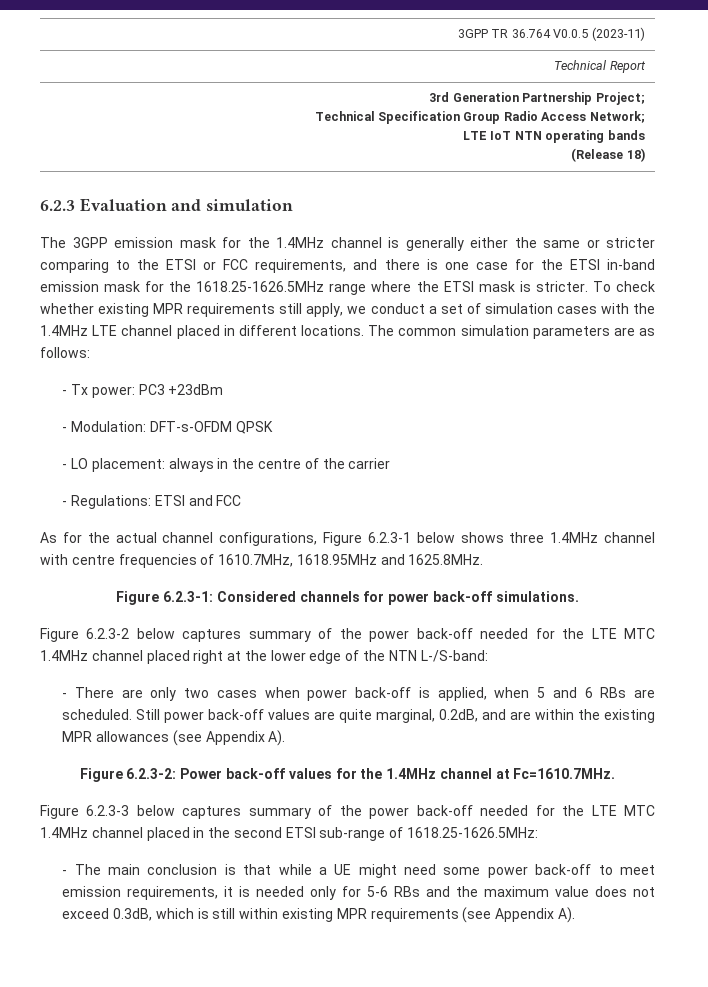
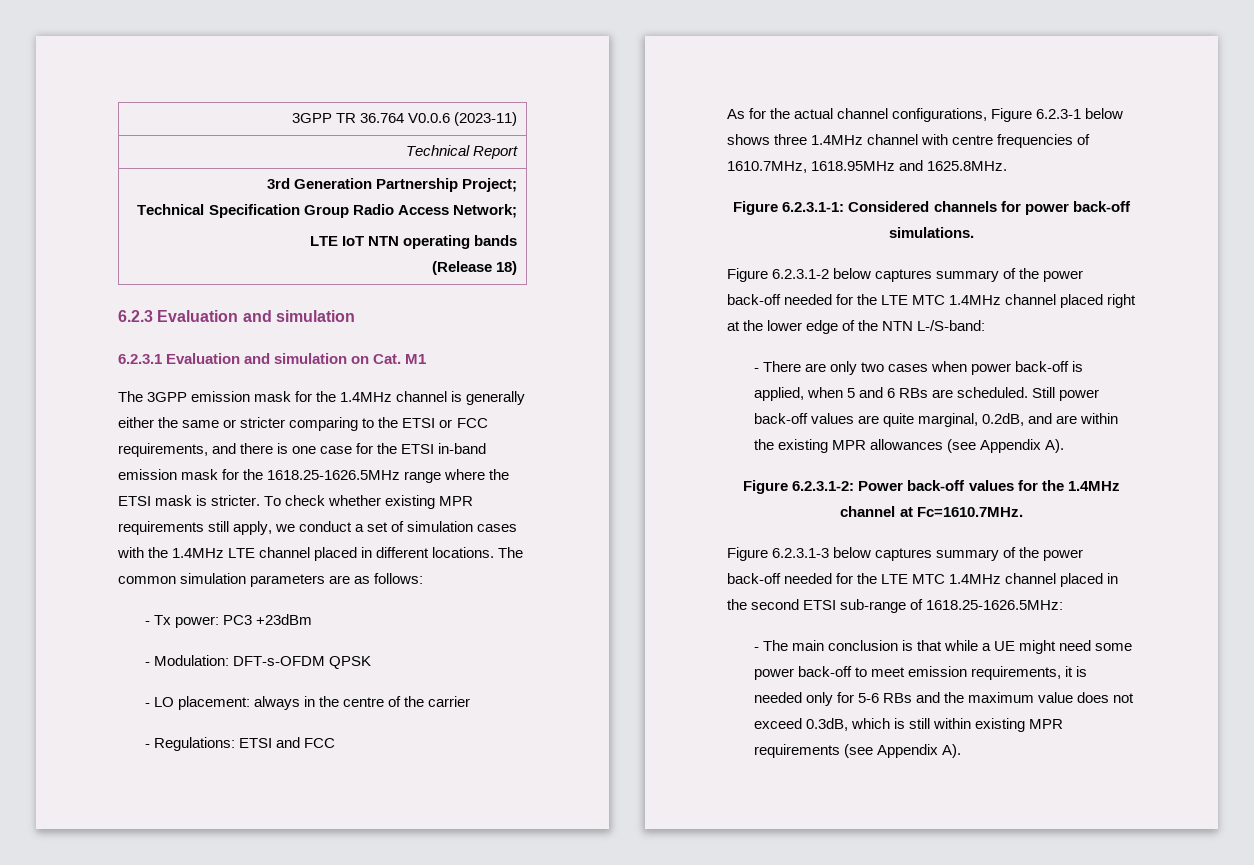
[553,29,589,38] V0.0.5 -> [407,113,450,123] V0.0.6
(294, 205) none -> [118,353,427,364] // 6.2.3.1 Evaluation and simulation on Cat. M1
[163,591,214,602] 6.2.3-1: -> [782,202,845,212] 6.2.3.1-1:
[86,628,130,639] 6.2.3-2 -> [772,269,830,279] 6.2.3.1-2
[126,768,177,779] 6.2.3-2: -> [792,481,855,491] 6.2.3.1-2:
[86,805,130,816] 6.2.3-3 -> [772,548,830,558] 6.2.3.1-3

